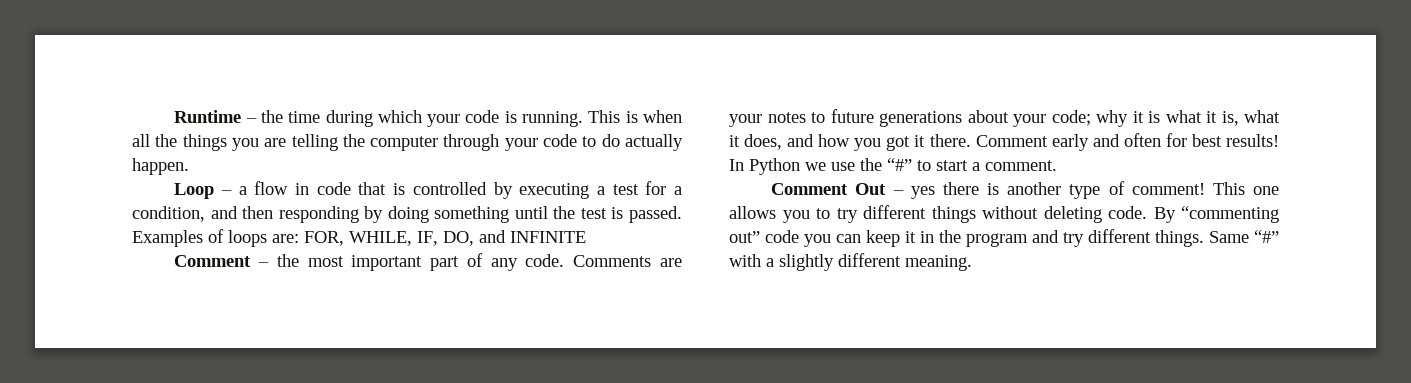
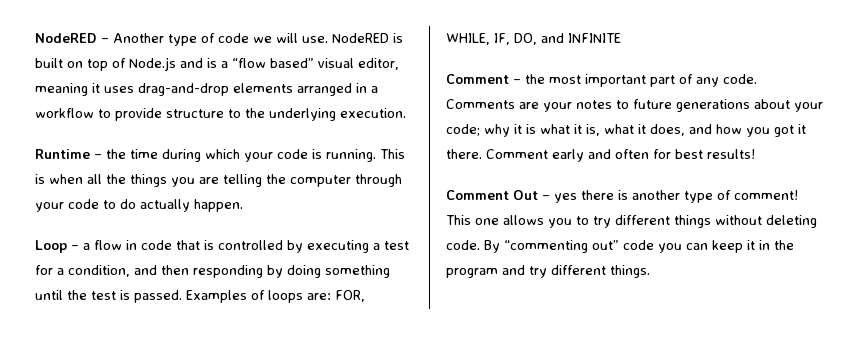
(174, 116) none -> [35,33,403,46] [35,57,399,71] [35,83,378,96] [35,108,406,121] NodeRED – Another type of code we will use. NodeRED is built on top of Node.js and is a “flow based” visual editor, meaning it uses drag-and-drop elements arranged in a workflow to provide structure to the underlying execution. //
[729,158,1057,175] In Python we use the “#” to start a comment. -> (755, 154) none
[1209,230,1279,243] [729,253,972,271] Same “#” with a slightly different meaning. -> (650, 271) none

